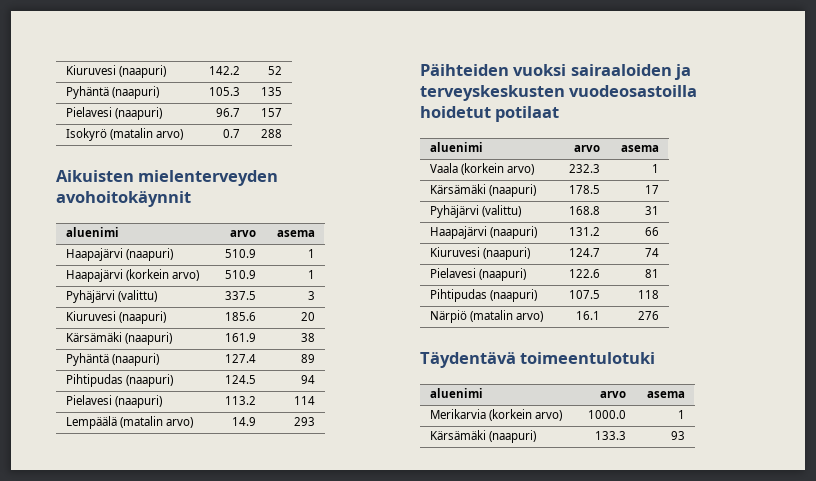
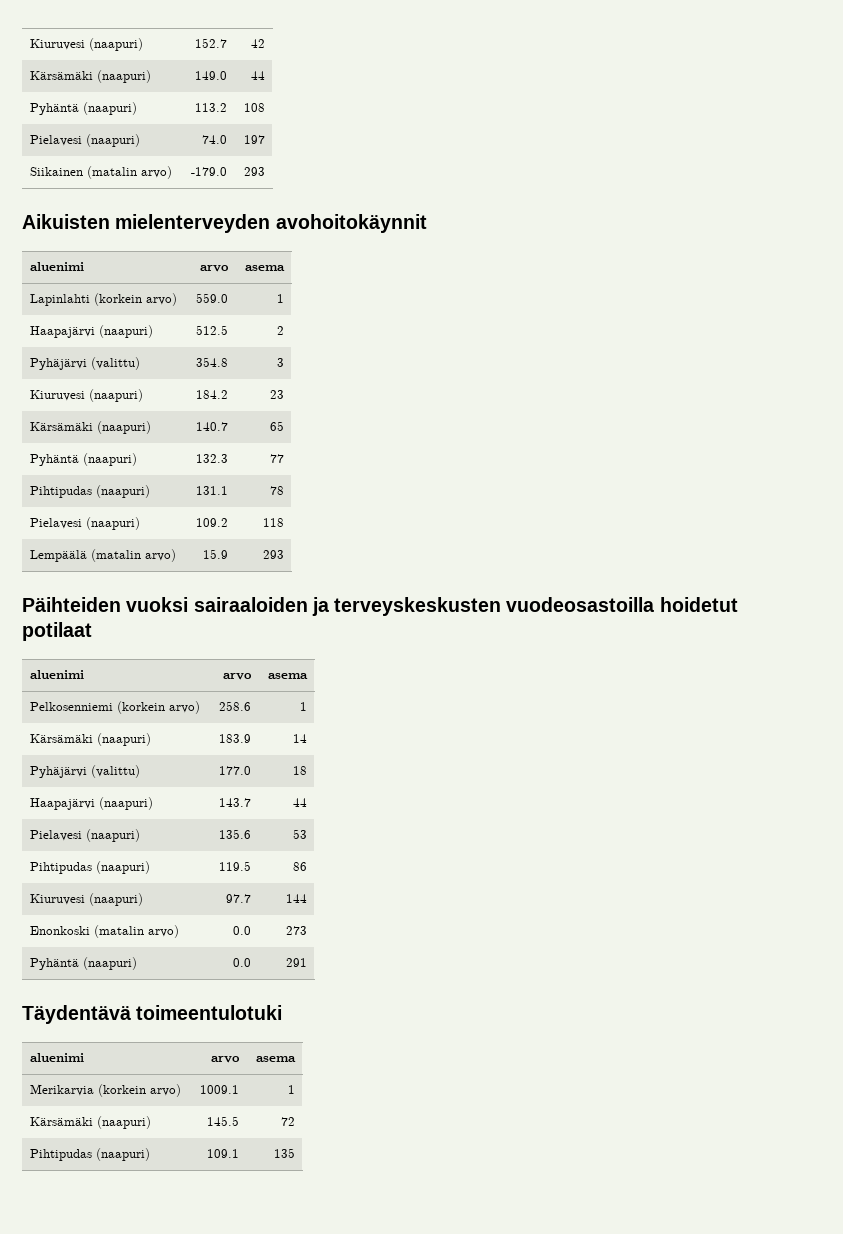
[66,65,167,78] [208,66,240,75] [267,66,282,75] [66,86,160,99] [208,87,240,96] [260,87,282,96] [66,107,163,120] [215,108,240,117] [260,108,282,117] [66,128,184,141] [222,129,240,138] [260,129,282,138] Kiuruvesi (naapuri) | 142.2 | 52 // Pyhäntä (naapuri) | 105.3 | 135 // Pielavesi (naapuri) | 96.7 | 157 // Isokyrö (matalin arvo) | 0.7 | 288 -> [29,38,143,51] [195,38,228,48] [251,39,266,48] [29,70,151,83] [195,71,228,80] [251,71,266,80] [29,102,137,115] [195,103,228,112] [244,103,266,112] [29,134,140,147] [202,135,228,144] [244,135,266,144] [29,166,172,179] [191,167,228,176] [244,167,266,176] Kiuruvesi (naapuri) | 152.7 | 42 // Kärsämäki (naapuri) | 149.0 | 44 // Pyhäntä (naapuri) | 113.2 | 108 // Pielavesi (naapuri) | 74.0 | 197 // Siikainen (matalin arvo) | -179.0 | 293
[66,248,174,261] [224,249,256,258] [307,249,315,258] [66,269,200,282] [224,270,256,279] [307,270,315,279] [66,290,158,303] [224,291,256,300] Haapajärvi (naapuri) | 510.9 | 1 // Haapajärvi (korkein arvo) | 510.9 | 1 // Pyhäjärvi (valittu) | 337.5 -> [29,293,177,306] [196,293,229,303] [277,294,285,303] [29,325,153,338] [196,325,229,335] [277,326,285,335] [29,357,140,370] [196,357,229,367] Lapinlahti (korkein arvo) | 559.0 | 1 // Haapajärvi (naapuri) | 512.5 | 2 // Pyhäjärvi (valittu) | 354.8
[224,312,256,321] [300,312,315,321] [66,332,173,345] [224,333,256,342] [300,333,315,342] [66,353,160,366] [224,354,256,363] [300,354,315,363] [66,374,174,387] [224,375,256,384] [300,375,315,384] [66,395,163,408] [224,396,256,405] [293,396,315,405] 185.6 | 20 // Kärsämäki (naapuri) | 161.9 | 38 // Pyhäntä (naapuri) | 127.4 | 89 // Pihtipudas (naapuri) | 124.5 | 94 // Pielavesi (naapuri) | 113.2 | 114 -> [196,390,229,399] [270,390,285,399] [29,421,151,434] [196,422,229,431] [270,421,285,431] [29,453,137,466] [196,454,229,463] [270,454,285,463] [29,485,150,498] [196,486,229,495] [270,486,285,495] [29,517,140,530] [196,518,229,527] [263,518,285,527] 184.2 | 23 // Kärsämäki (naapuri) | 140.7 | 65 // Pyhäntä (naapuri) | 132.3 | 77 // Pihtipudas (naapuri) | 131.1 | 78 // Pielavesi (naapuri) | 109.2 | 118
[231,417,256,426] 14.9 -> [203,549,229,559] 15.9
[430,163,535,175] [568,164,600,173] [651,164,659,173] [430,184,537,197] [568,185,600,194] [644,185,659,194] [430,205,522,218] [568,206,600,215] [644,206,659,215] [430,226,538,239] [568,227,600,236] [644,227,659,236] [430,247,531,260] [568,248,600,257] [644,248,659,257] [430,268,527,281] [568,269,600,278] [644,269,659,278] [430,289,538,302] [568,290,600,299] [637,290,659,299] [430,310,544,323] [575,311,600,320] [637,311,659,320] Vaala (korkein arvo) | 232.3 | 1 // Kärsämäki (naapuri) | 178.5 | 17 // Pyhäjärvi (valittu) | 168.8 | 31 // Haapajärvi (naapuri) | 131.2 | 66 // Kiuruvesi (naapuri) | 124.7 | 74 // Pielavesi (naapuri) | 122.6 | 81 // Pihtipudas (naapuri) | 107.5 | 118 // Närpiö (matalin arvo) | 16.1 | 276 -> [29,701,200,714] [219,701,252,711] [300,702,308,711] [29,733,151,746] [219,734,252,743] [293,734,308,743] [29,765,140,778] [219,766,252,775] [293,766,308,775] [29,797,153,810] [219,798,252,807] [293,798,308,807] [29,829,140,842] [219,829,252,839] [293,829,308,839] [29,861,150,874] [219,861,252,871] [293,862,308,871] [29,893,143,906] [226,894,252,903] [286,894,308,903] [29,925,179,938] [233,926,252,935] [286,926,308,935] [29,957,137,970] [233,958,252,967] [286,958,308,967] Pelkosenniemi (korkein arvo) | 258.6 | 1 // Kärsämäki (naapuri) | 183.9 | 14 // Pyhäjärvi (valittu) | 177.0 | 18 // Haapajärvi (naapuri) | 143.7 | 44 // Pielavesi (naapuri) | 135.6 | 53 // Pihtipudas (naapuri) | 119.5 | 86 // Kiuruvesi (naapuri) | 97.7 | 144 // Enonkoski (matalin arvo) | 0.0 | 273 // Pyhäntä (naapuri) | 0.0 | 291
[587,410,626,419] [677,410,685,419] [430,430,537,443] [594,431,626,440] [670,431,685,440] 1000.0 | 1 // Kärsämäki (naapuri) | 133.3 | 93 -> [200,1085,240,1094] [288,1085,296,1094] [29,1116,151,1129] [207,1116,240,1126] [281,1117,296,1126] [29,1148,150,1161] [207,1149,240,1158] [274,1148,296,1158] 1009.1 | 1 // Kärsämäki (naapuri) | 145.5 | 72 // Pihtipudas (naapuri) | 109.1 | 135

